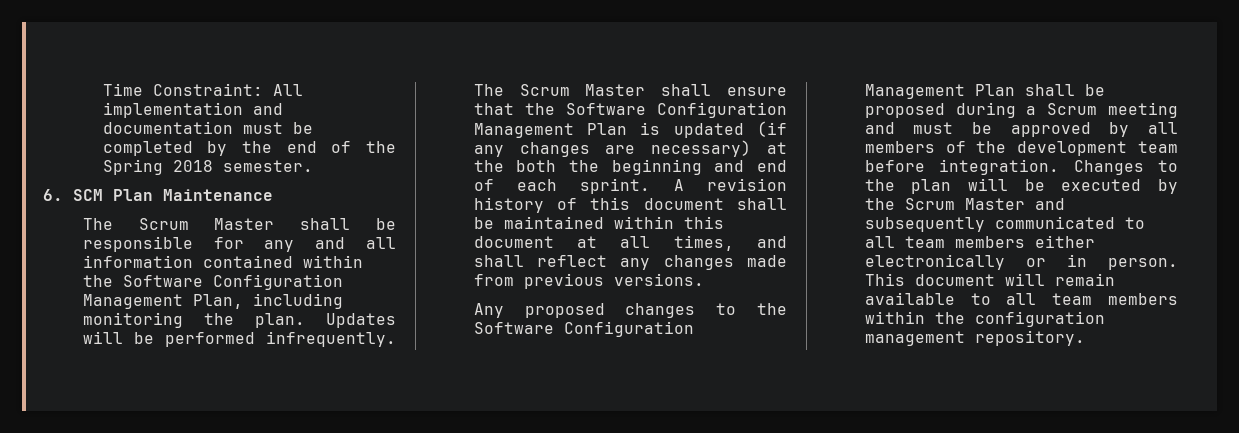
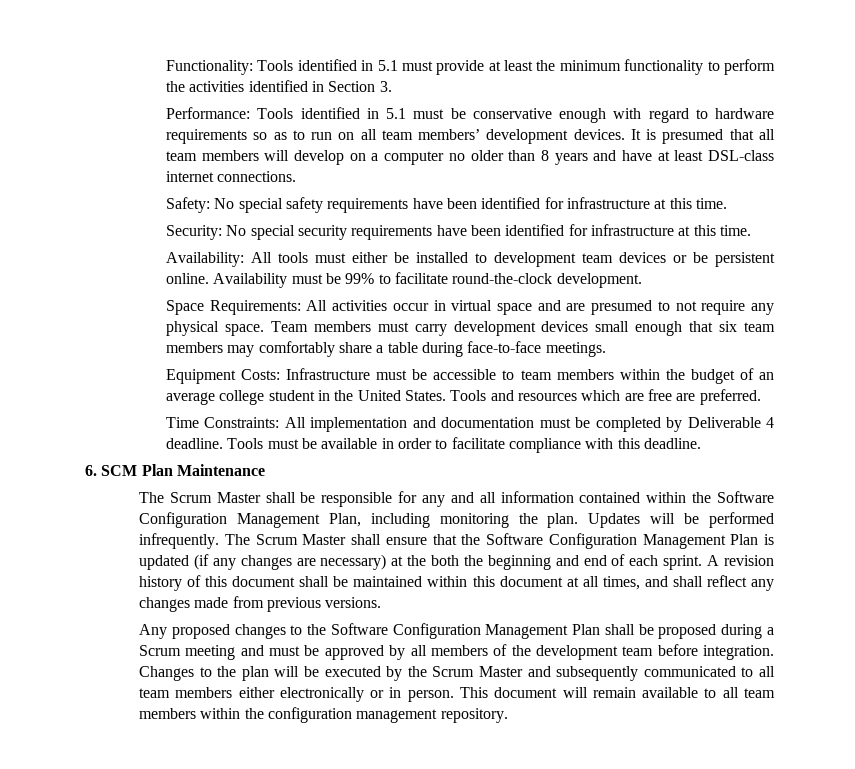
[102,83,263,96] Time Constraint: -> [166,59,776,75] [166,80,392,92] [166,107,774,123] [166,129,775,144] [166,150,774,165] [166,171,297,182] [166,197,727,213] [166,224,751,240] [166,252,775,267] [166,272,642,288] [166,300,774,315] [166,321,775,336] [166,341,606,357] [166,368,774,384] [166,389,761,405] [166,417,280,428] Functionality: Tools identified in 5.1 must provide at least the minimum functionality to perform the activities identified in Section 3. // Performance: Tools identified in 5.1 must be conservative enough with regard to hardware requirements so as to run on all team members’ development devices. It is presumed that all team members will develop on a computer no older than 8 years and have at least DSL-class internet connections. // Safety: No special safety requirements have been identified for infrastructure at this time. // Security: No special security requirements have been identified for infrastructure at this time. // Availability: All tools must either be installed to development team devices or be persistent online. Availability must be 99% to facilitate round-the-clock development. // Space Requirements: All activities occur in virtual space and are presumed to not require any physical space. Team members must carry development devices small enough that six team members may comfortably share a table during face-to-face meetings. // Equipment Costs: Infrastructure must be accessible to team members within the budget of an average college student in the United States. Tools and resources which are free are preferred. // Time Constraints:
[241,141,397,153] [102,159,313,175] the end of the Spring 2018 semester. -> [687,417,774,428] [166,437,701,453] Deliverable 4 deadline. Tools must be available in order to facilitate compliance with this deadline.

